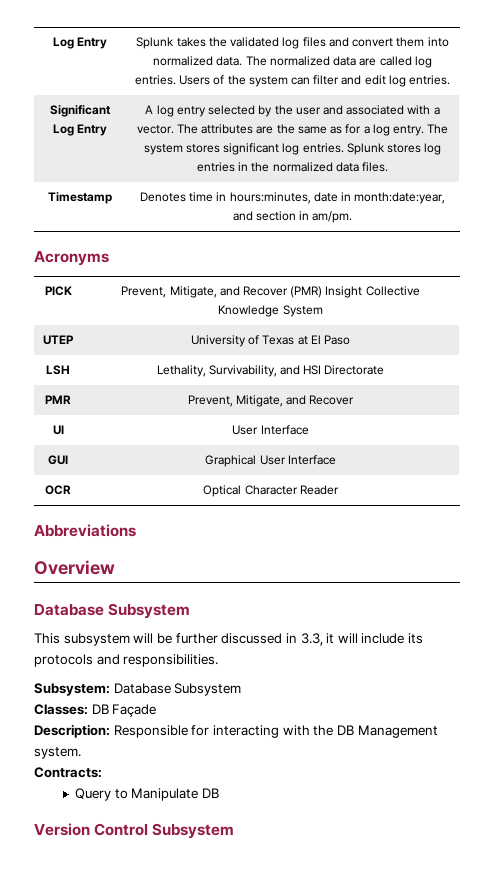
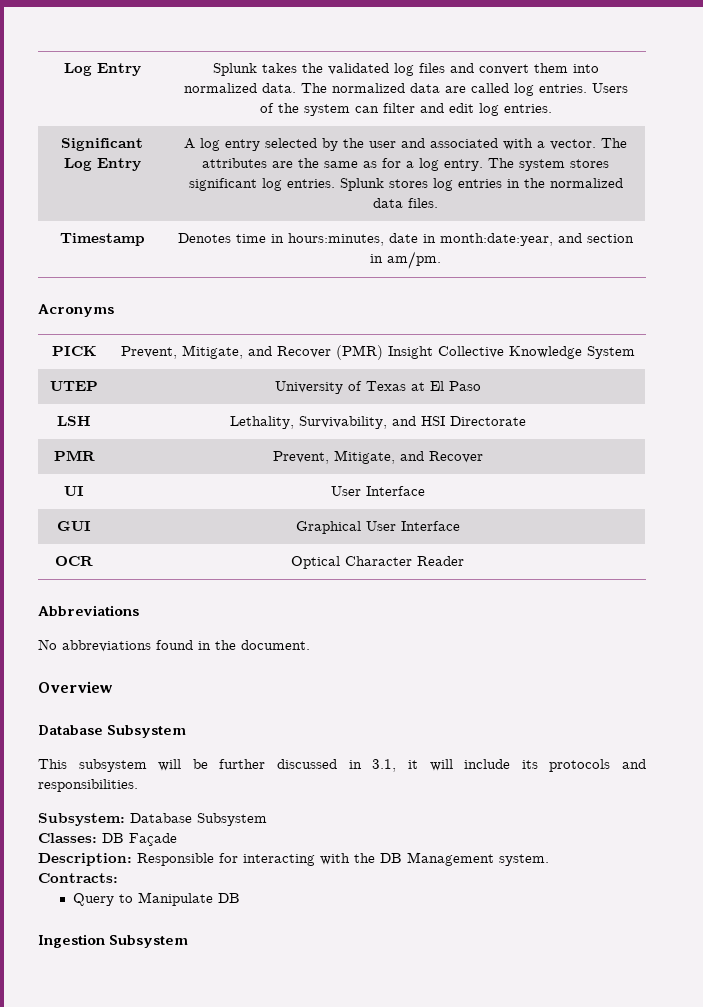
(136, 530) none -> [38,639,310,652] // No abbreviations found in the document.
[300,633,323,646] 3.3, -> [372,759,397,772] 3.1,
[34,823,149,836] Version Control -> [38,934,105,948] Ingestion

